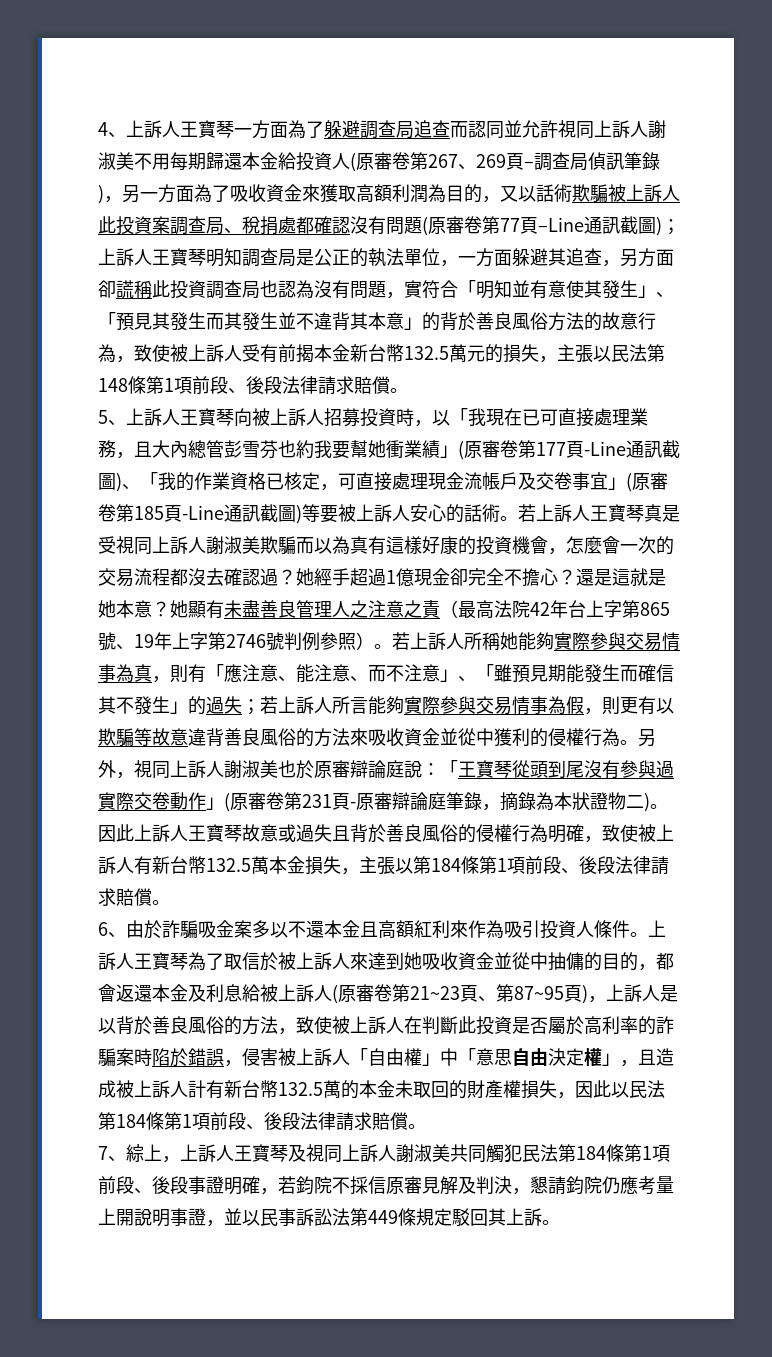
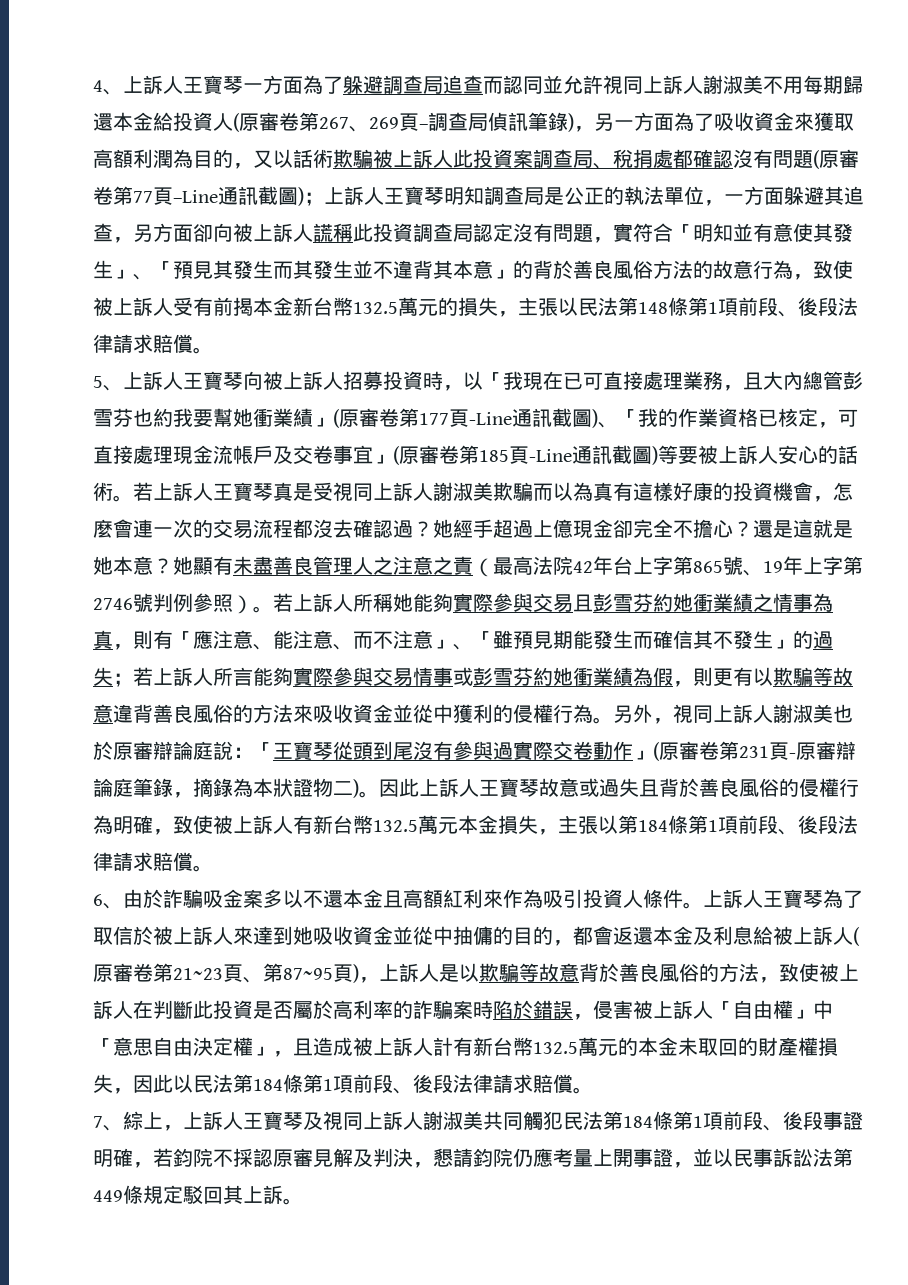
(117, 289) none -> [212,223,313,242] 向被上訴人
[260,280,315,299] 也認為 -> [472,223,513,242] 認定
(621, 545) none -> [132,519,153,538] 連
[386,570,397,584] 1 -> [532,520,553,537] 上
(663, 642) none -> [572,593,773,612] 且彭雪芬約她衝業績之
(549, 705) none -> [452,667,633,686] 或彭雪芬約她衝業績
(270, 865) none -> [437,817,458,834] 元
(117, 1026) none -> [478,963,579,982] 欺騙等故意
(342, 1089) none -> [597,1039,618,1056] 元
[368,1176,387,1194] 信 -> [252,1148,273,1167] 認
[134,1208,171,1227] 說明 -> (633, 1158) none

